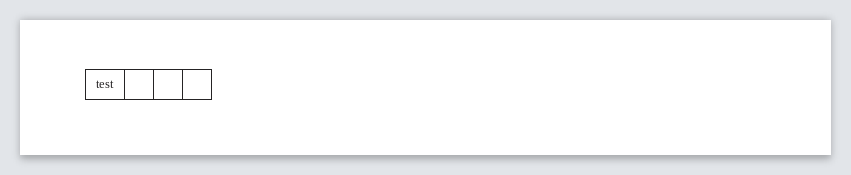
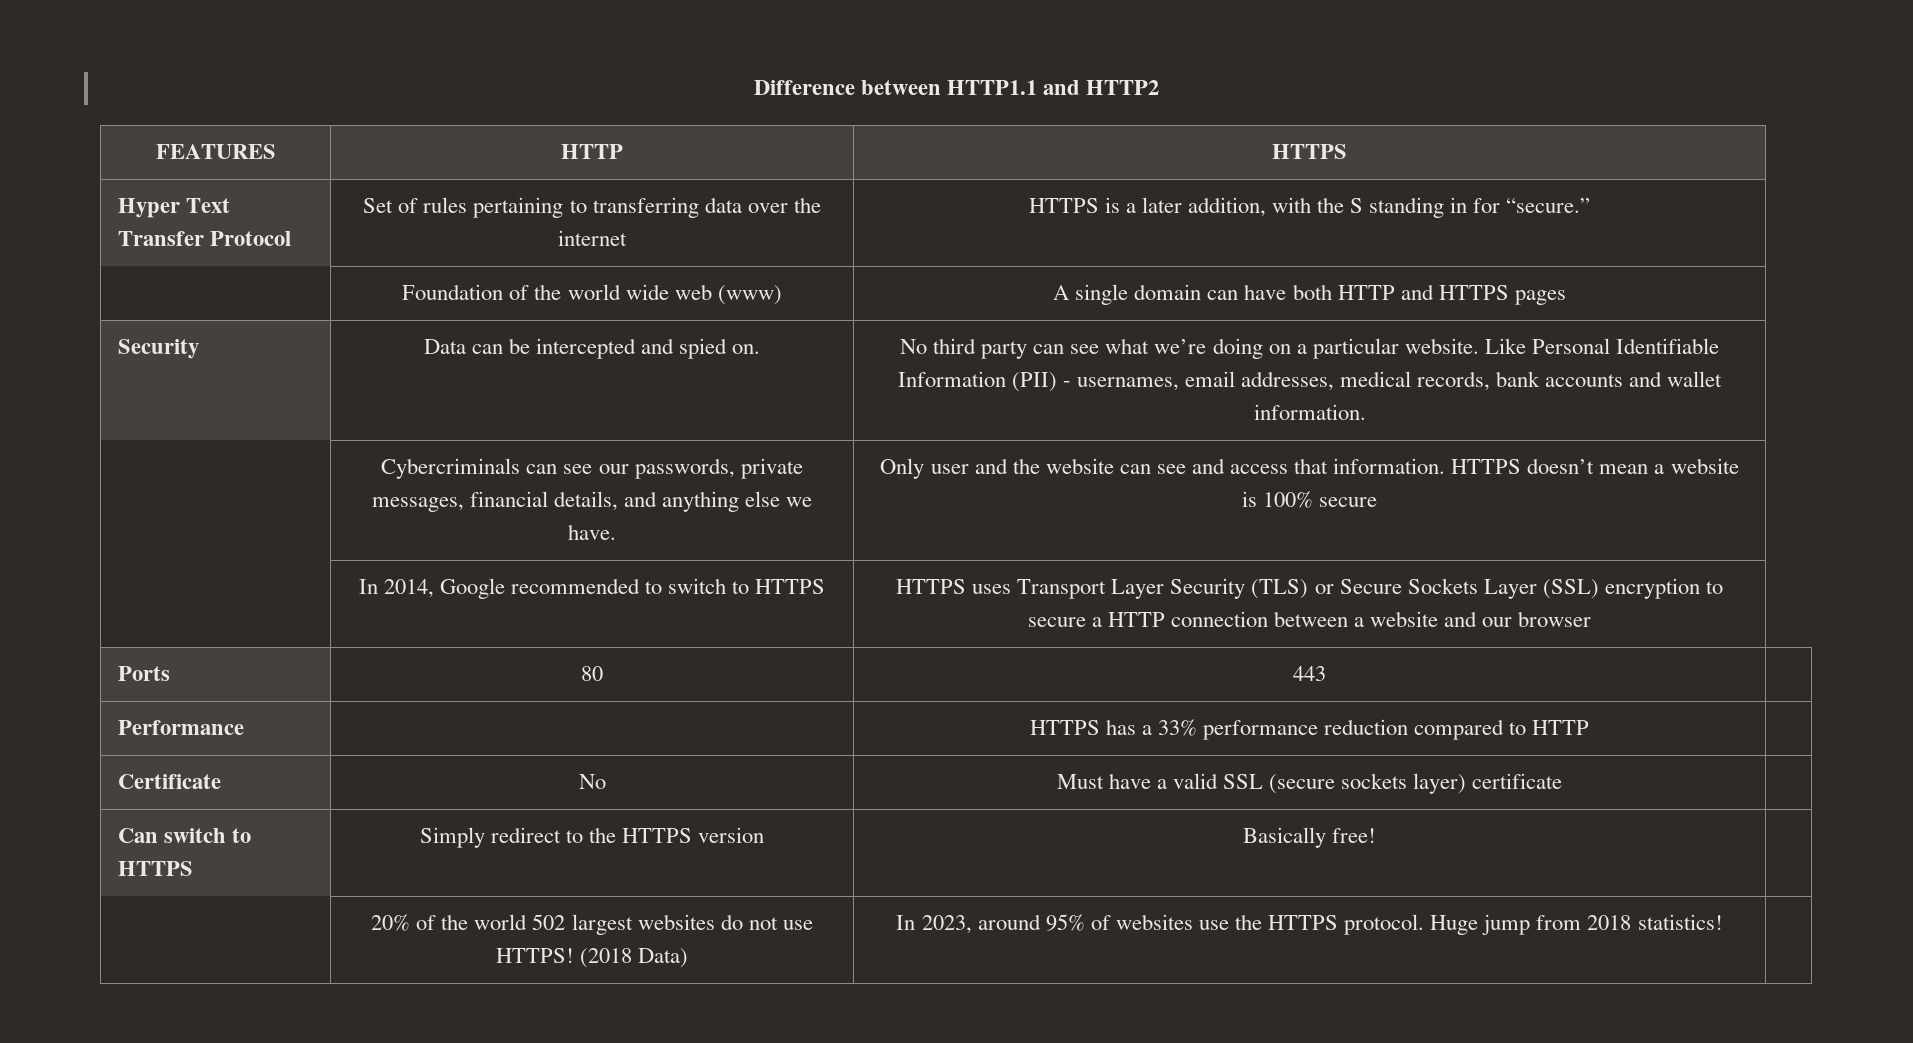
[95,80,114,88] test | | -> [753,80,1160,95] [155,144,276,159] [561,144,623,159] [1272,144,1347,159] [117,198,230,218] [117,231,291,246] [363,197,821,218] [558,230,627,246] [1028,197,1591,218] [402,284,782,305] [1053,284,1566,305] [117,339,199,359] [423,338,761,359] [899,338,1720,359] [897,371,1723,392] [1253,404,1366,420] [381,458,803,479] [371,491,813,512] [568,524,616,540] [880,458,1739,479] [1241,491,1378,508] [358,578,826,599] [896,578,1723,599] [1027,611,1592,627] [117,666,170,681] [581,666,603,681] [1293,666,1326,681] [117,720,244,735] [1029,719,1590,740] [117,774,221,789] [578,774,606,789] [1056,773,1563,794] [117,828,251,843] [117,861,193,876] [419,827,765,848] [1242,827,1377,848] [371,914,813,935] [495,948,689,968] [896,914,1723,935] Difference between HTTP1.1 and HTTP2 // FEATURES | HTTP | HTTPS // Hyper Text Transfer Protocol | Set of rules pertaining to transferring data over the internet | HTTPS is a later addition, with the S standing in for “secure.” // | Foundation of the world wide web (www) | A single domain can have both HTTP and HTTPS pages // Security | Data can be intercepted and spied on. | No third party can see what we’re doing on a particular website. Like Personal Identifiable Information (PII) - usernames, email addresses, medical records, bank accounts and wallet information. // | Cybercriminals can see our passwords, private messages, financial details, and anything else we have. | Only user and the website can see and access that information. HTTPS doesn’t mean a website is 100% secure // | In 2014, Google recommended to switch to HTTPS | HTTPS uses Transport Layer Security (TLS) or Secure Sockets Layer (SSL) encryption to secure a HTTP connection between a website and our browser // Ports | 80 | 443 | // Performance | | HTTPS has a 33% performance reduction compared to HTTP | // Certificate | No | Must have a valid SSL (secure sockets layer) certificate | // Can switch to HTTPS | Simply redirect to the HTTPS version | Basically free! | // | 20% of the world 502 largest websites do not use HTTPS! (2018 Data) | In 2023, around 95% of websites use the HTTPS protocol. Huge jump from 2018 statistics!

